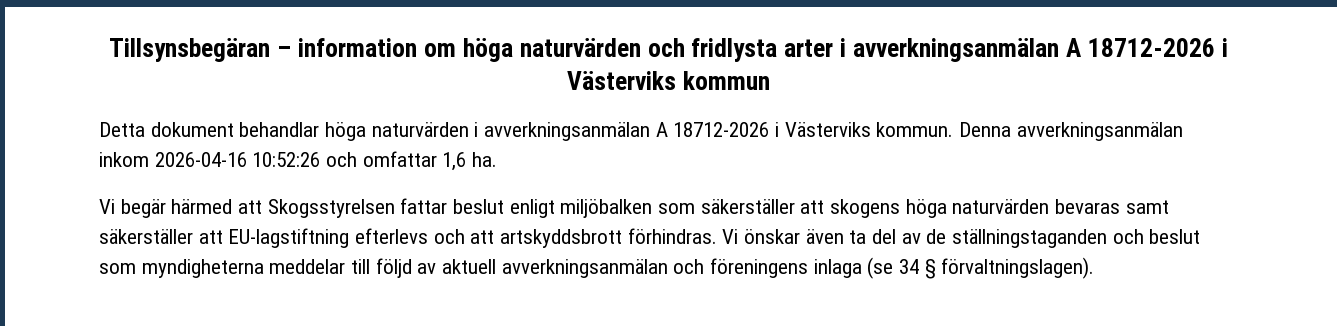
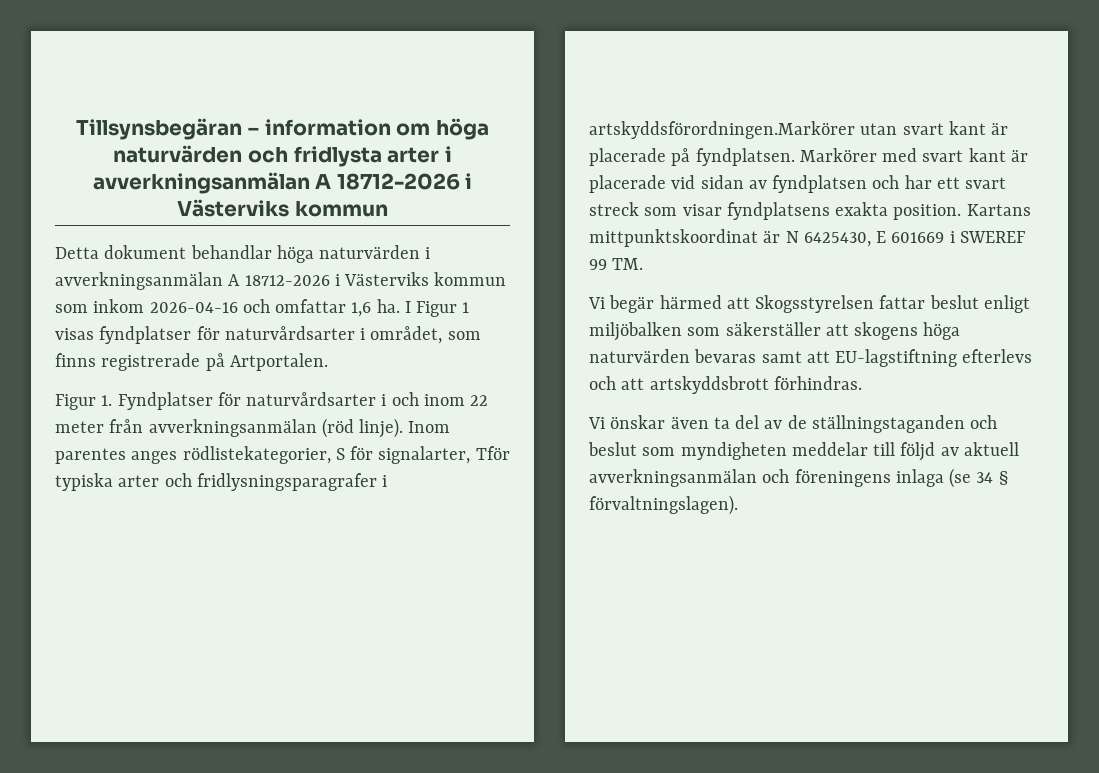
[876,122,1183,141] kommun. Denna avverkningsanmälan -> [434,272,507,286] [55,304,88,313] kommun som
[252,152,321,167] 10:52:26 -> (238, 307) none
(498, 159) none -> [404,301,470,317] [55,326,481,344] [55,353,328,371] [55,392,489,410] [55,418,451,438] [55,446,510,464] [55,473,388,491] [589,121,1009,139] [589,148,1028,166] [589,175,1007,193] [589,202,1031,220] [589,229,1025,247] [589,258,644,270] I Figur 1 visas fyndplatser för naturvårdsarter i området, som finns registrerade på Artportalen. // Figur 1. Fyndplatser för naturvårdsarter i och inom 22 meter från avverkningsanmälan (röd linje). Inom parentes anges rödlistekategorier, S för signalarter, Tför typiska arter och fridlysningsparagrafer i artskyddsförordningen.Markörer utan svart kant är placerade på fyndplatsen. Markörer med svart kant är placerade vid sidan av fyndplatsen och har ett svart streck som visar fyndplatsens exakta position. Kartans mittpunktskoordinat är N 6425430, E 601669 i SWEREF 99 TM.
[99,229,193,244] säkerställer -> (802, 357) none
(717, 236) none -> (862, 383) //
[141,259,264,278] myndigheterna -> [680,442,787,460] myndigheten

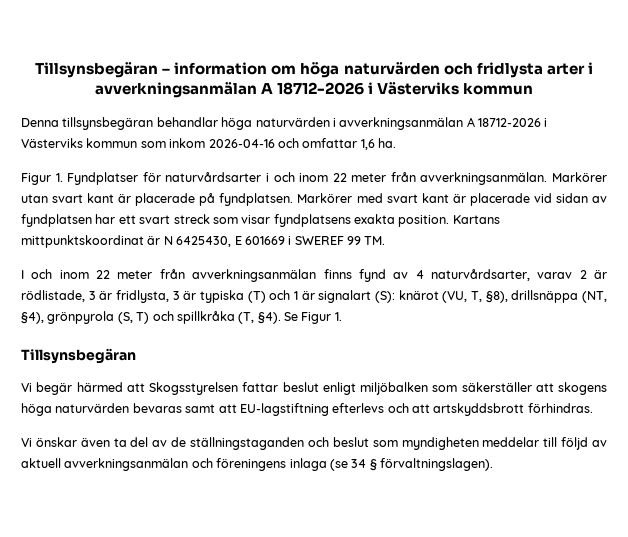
[55,245,187,259] Detta dokument -> [21,117,154,130] Denna tillsynsbegäran
[404,301,470,317] [55,326,481,344] [55,353,328,371] I Figur 1 visas fyndplatser för naturvårdsarter i området, som finns registrerade på Artportalen. -> (396, 143) none
[148,418,451,438] [55,446,510,464] [55,473,388,491] [589,121,855,139] avverkningsanmälan (röd linje). Inom parentes anges rödlistekategorier, S för signalarter, Tför typiska arter och fridlysningsparagrafer i artskyddsförordningen.Markörer -> [420,172,607,185] avverkningsanmälan. Markörer
[872,175,900,189] och -> (92, 220) none
(644, 264) none -> [21,269,607,282] [21,290,608,303] [21,311,342,324] [21,348,136,364] // I och inom 22 meter från avverkningsanmälan finns fynd av 4 naturvårdsarter, varav 2 är rödlistade, 3 är fridlysta, 3 är typiska (T) och 1 är signalart (S): knärot (VU, T, §8), drillsnäppa (NT, §4), grönpyrola (S, T) och spillkråka (T, §4). Se Figur 1. // Tillsynsbegäran

